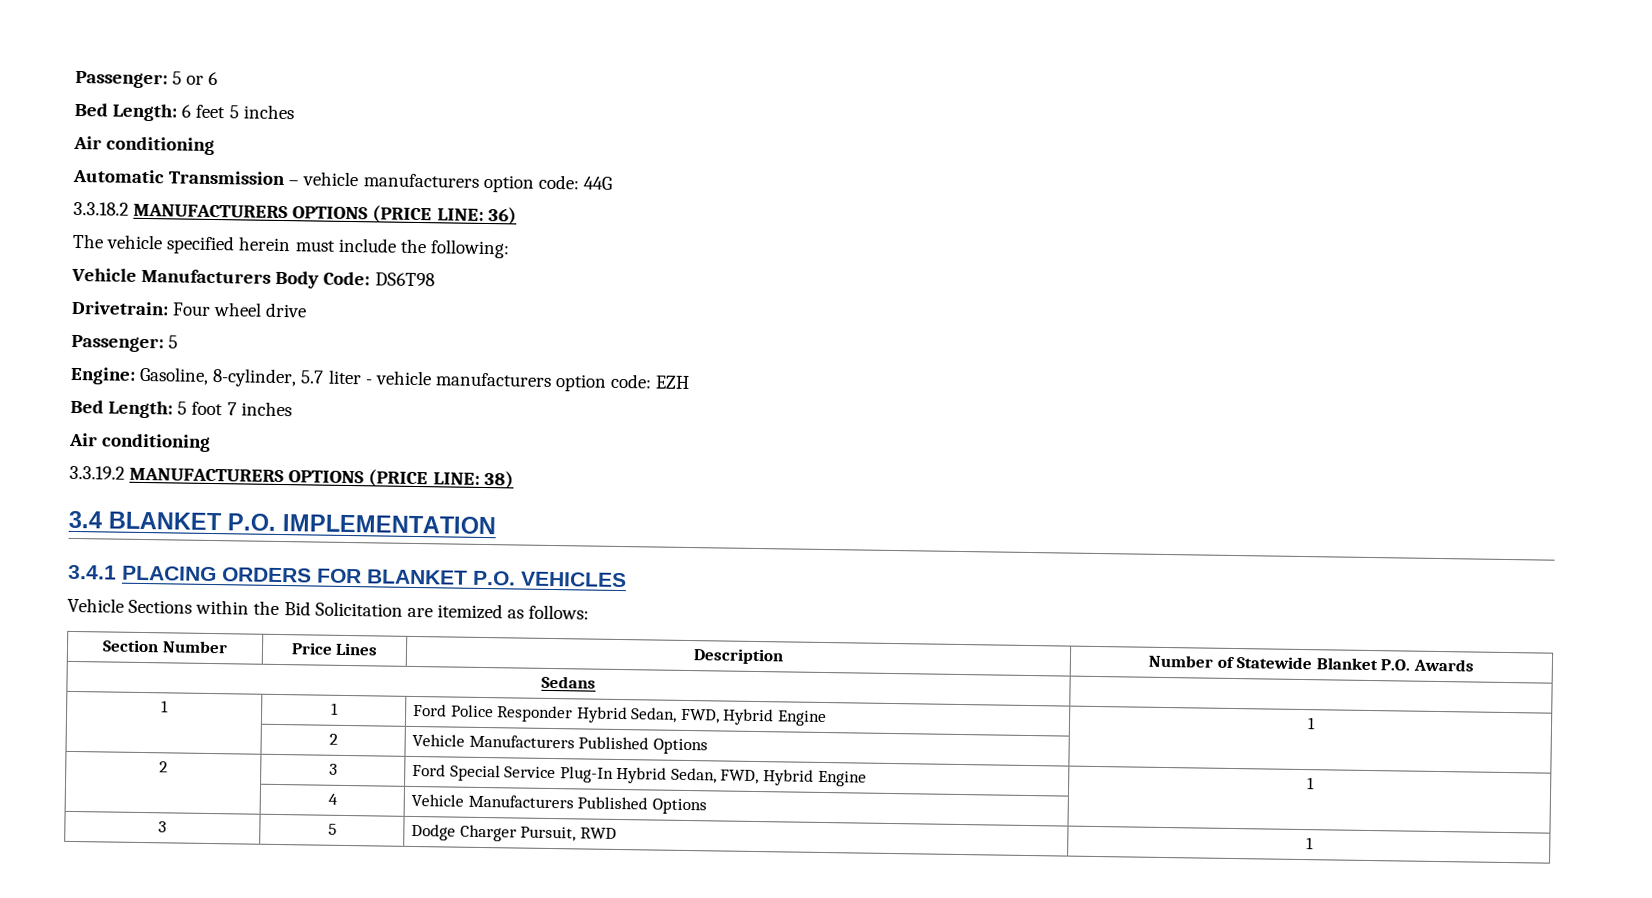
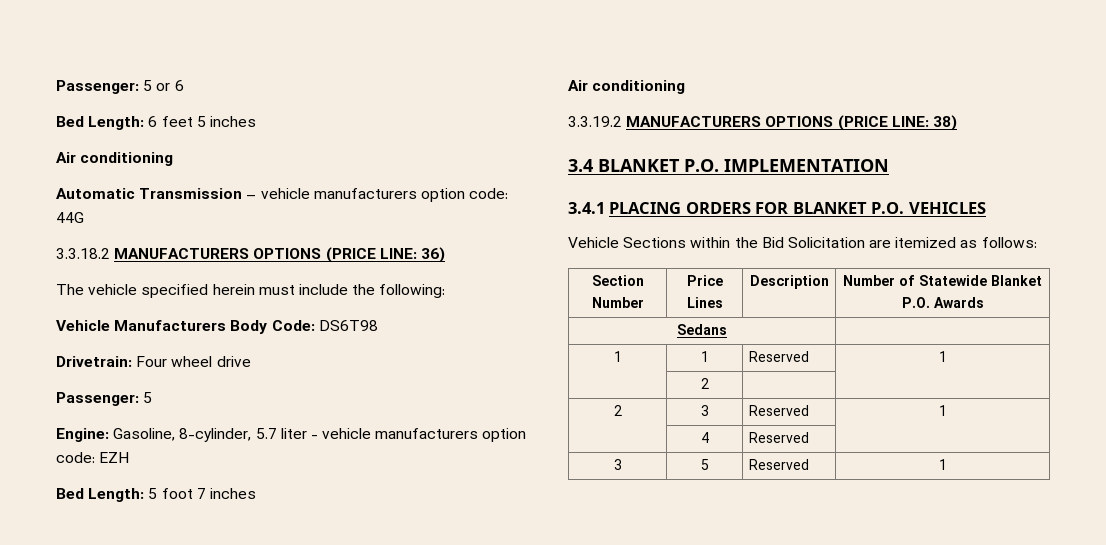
[412,703,828,727] [1306,717,1316,730] [328,733,338,745] [411,733,708,755] [159,761,168,773] [328,763,338,775] [411,763,867,787] [1306,777,1315,790] [327,793,338,805] [410,793,707,815] [158,821,167,833] [327,823,337,835] [410,823,617,842] Ford Police Responder Hybrid Sedan, FWD, Hybrid Engine | 1 // | 2 | Vehicle Manufacturers Published Options | // 2 | 3 | Ford Special Service Plug-In Hybrid Sedan, FWD, Hybrid Engine | 1 // | 4 | Vehicle Manufacturers Published Options | // 3 | 5 | Dodge Charger Pursuit, RWD -> [748,351,809,362] [938,351,947,362] [700,378,709,389] [613,405,622,416] [700,405,709,416] [748,405,809,416] [938,405,947,416] [700,432,709,443] [748,432,809,443] [613,459,622,470] [700,459,709,470] [748,459,809,470] Reserved | 1 // | 2 | | // 2 | 3 | Reserved | 1 // | 4 | Reserved | // 3 | 5 | Reserved

